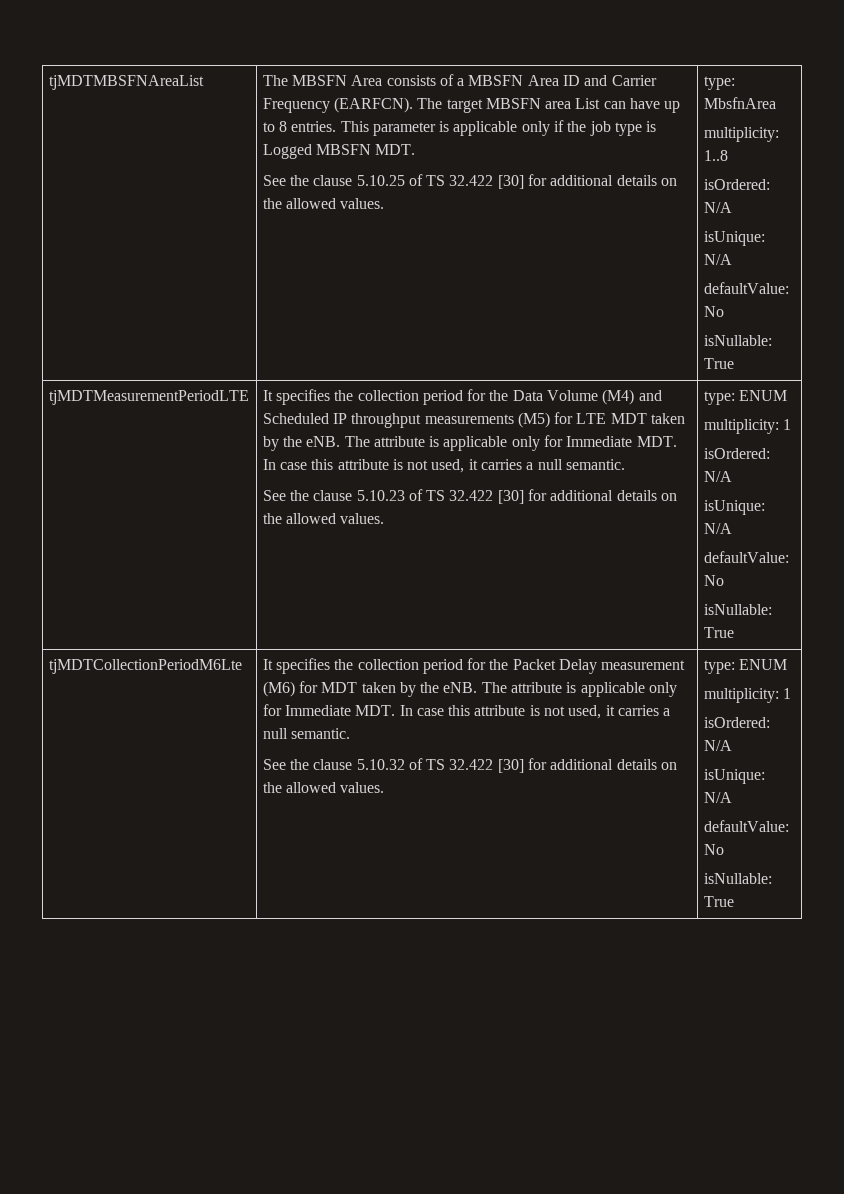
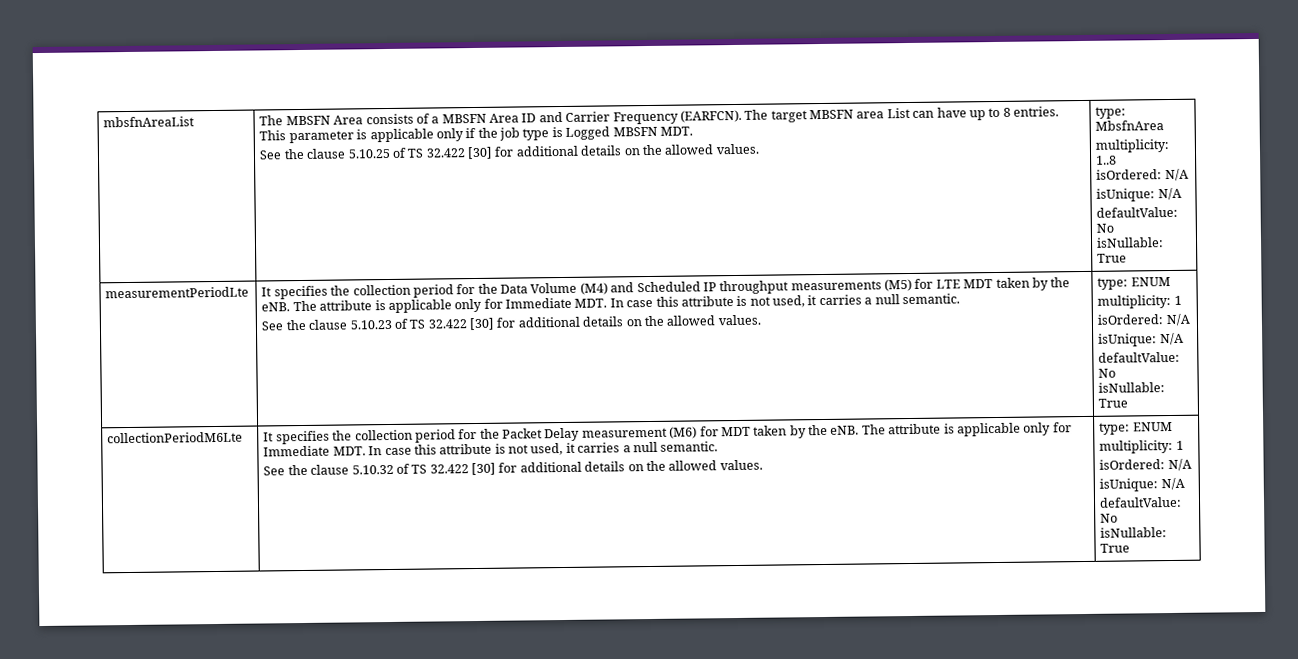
[48,75,204,90] tjMDTMBSFNAreaList -> [103,116,196,128] mbsfnAreaList
[48,390,249,405] tjMDTMeasurementPeriodLTE -> [105,286,250,299] measurementPeriodLte
[48,659,242,674] tjMDTCollectionPeriodM6Lte -> [107,431,244,444] collectionPeriodM6Lte

